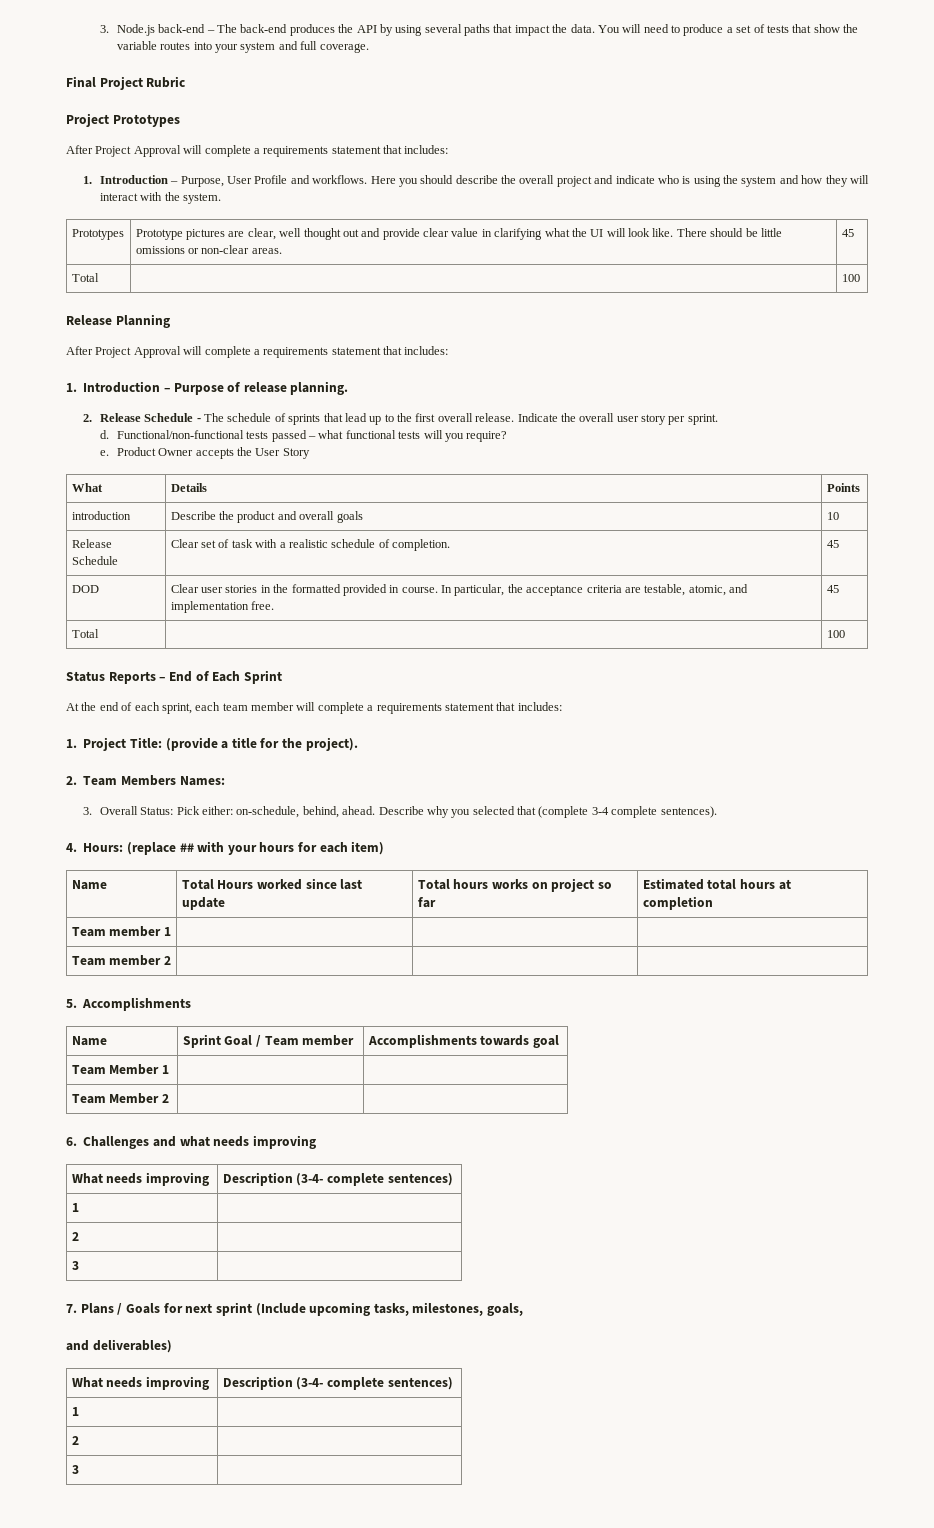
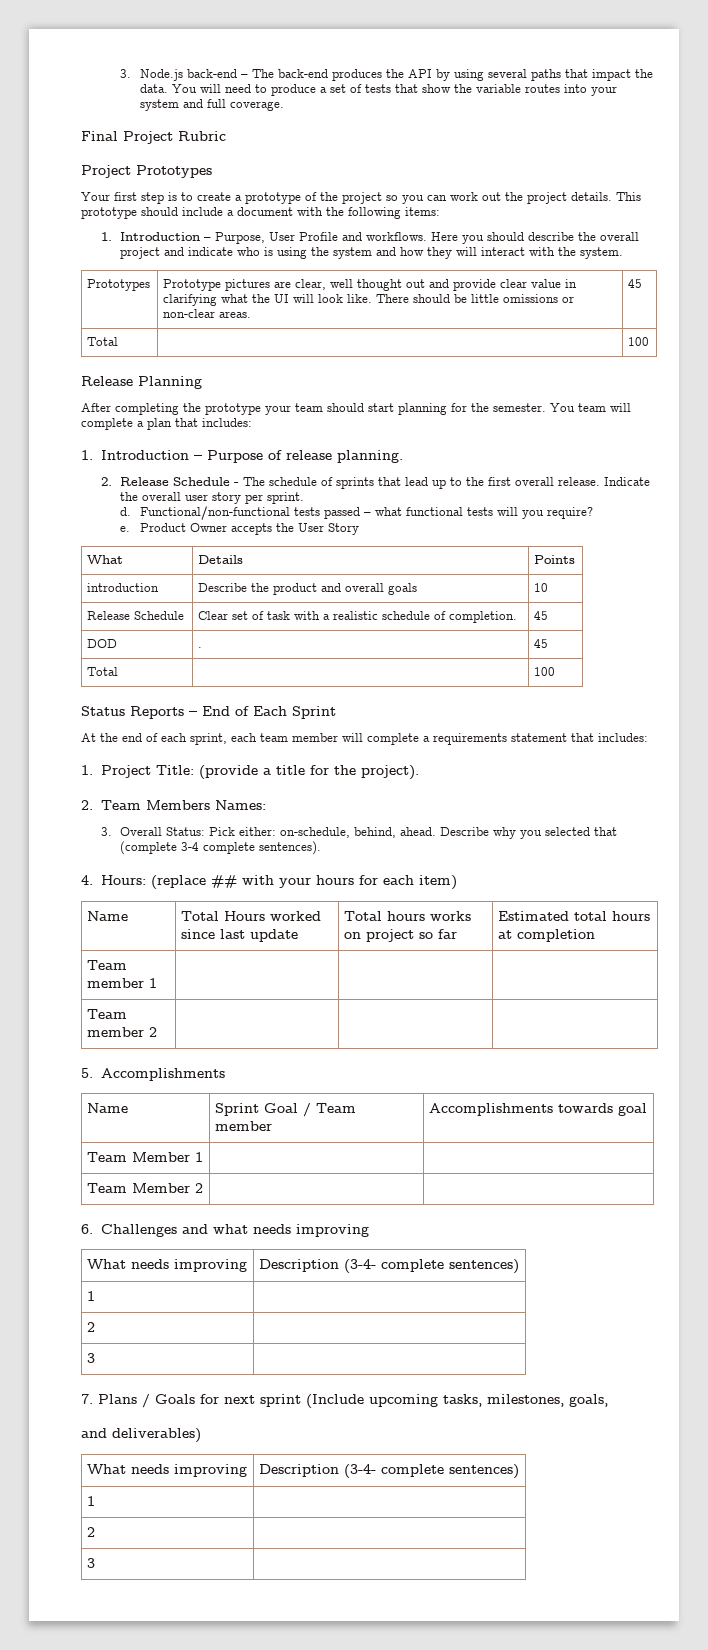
[66,145,449,157] After Project Approval will complete a requirements statement that includes: -> [81,192,641,204] [81,207,440,219] Your first step is to create a prototype of the project so you can work out the project details. This prototype should include a document with the following items:
[95,346,381,358] Project Approval will complete a requirements statement -> [115,403,631,415] [81,418,172,430] completing the prototype your team should start planning for the semester. You team will complete a plan
[170,584,749,596] [170,601,275,613] Clear user stories in the formatted provided in course. In particular, the acceptance criteria are testable, atomic, and implementation free. -> [198,647,203,648] .

